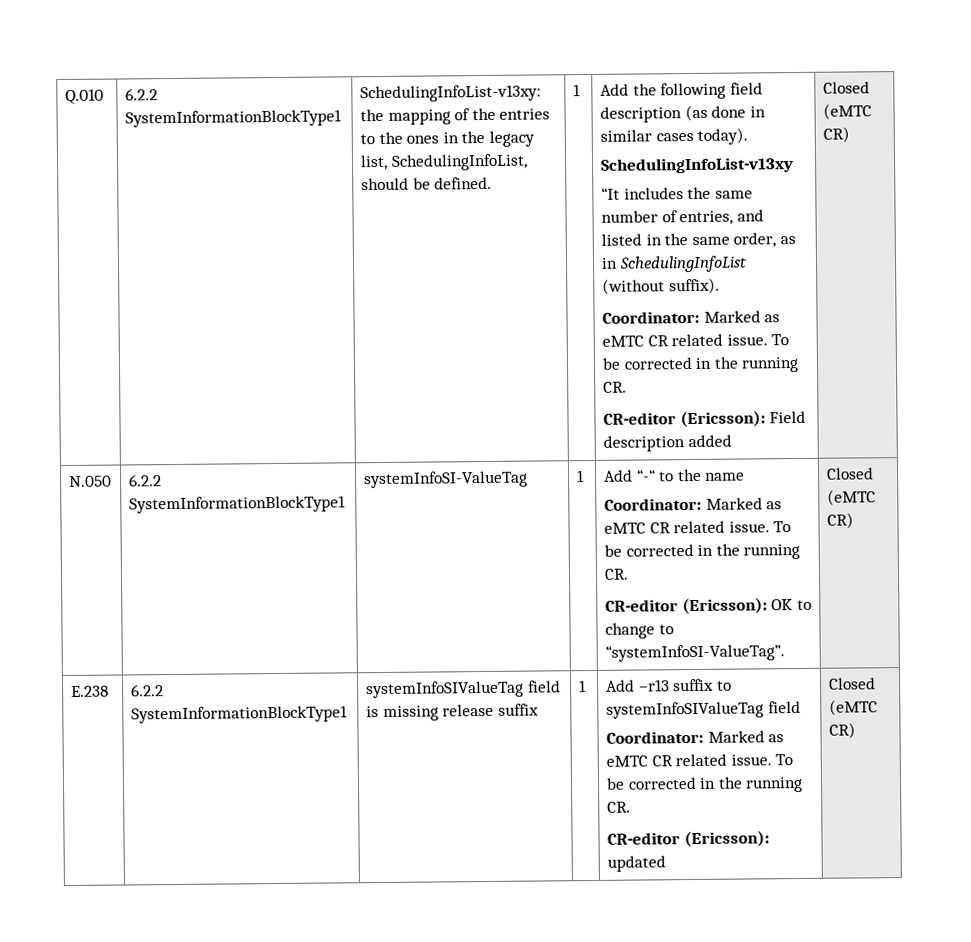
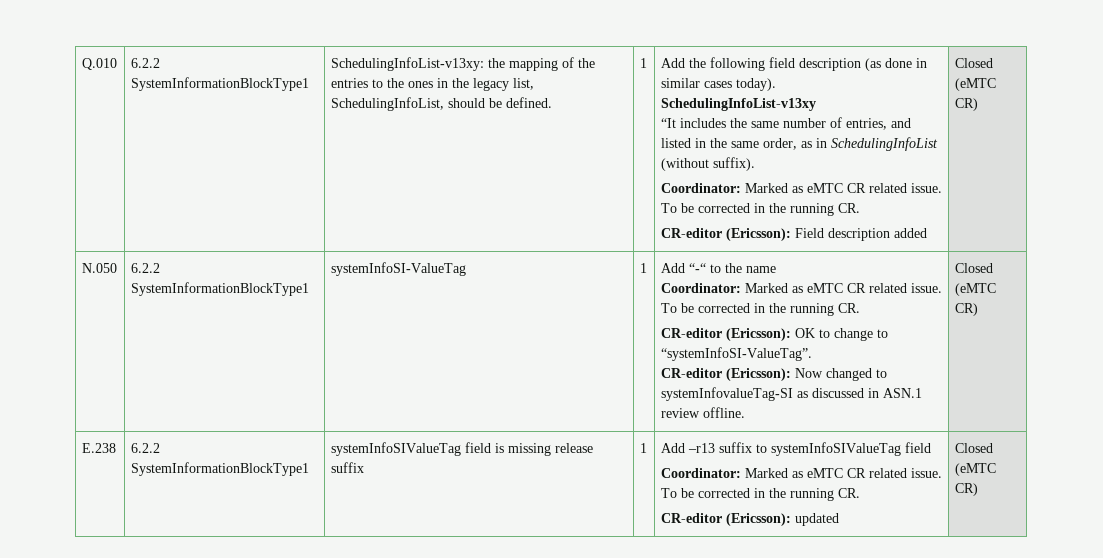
(785, 653) none -> [660,368,887,381] [660,387,922,401] [660,407,745,418] // CR-editor (Ericsson): Now changed to systemInfovalueTag-SI as discussed in ASN.1 review offline.

